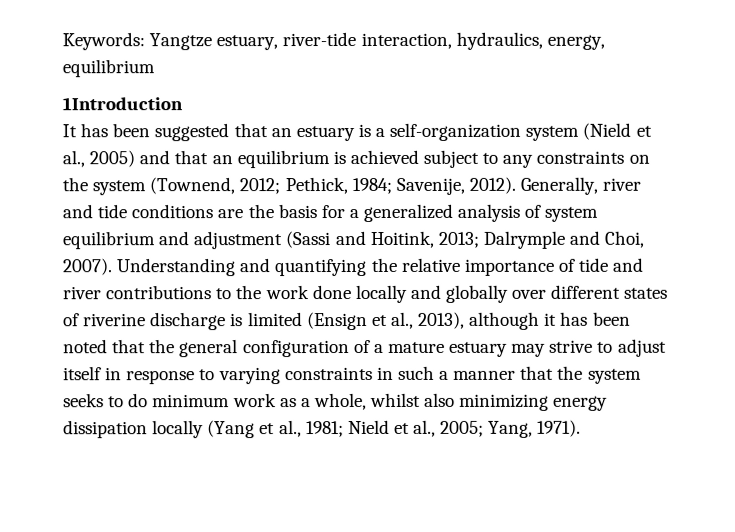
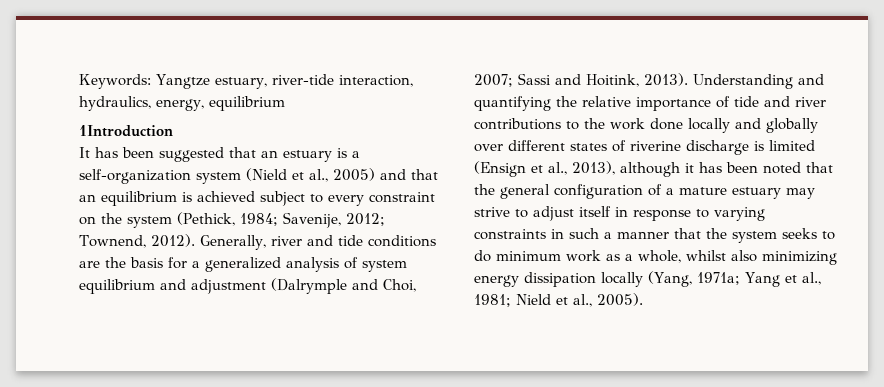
[502,150,625,168] any constraints -> [328,192,435,206] every constraint
[149,177,465,195] (Townend, 2012; Pethick, 1984; Savenije, -> [177,212,385,228] [79,235,146,248] (Pethick, 1984; Savenije, 2012; Townend,
[285,230,645,249] [62,258,113,276] (Sassi and Hoitink, 2013; Dalrymple and Choi, 2007). -> [271,278,416,294] [474,73,688,87] (Dalrymple and Choi, 2007; Sassi and Hoitink, 2013).
[207,420,256,439] (Yang -> [648,271,780,287] (Yang, 1971a; Yang
[440,419,582,438] 2005; Yang, 1971). -> [597,293,643,306] 2005).

